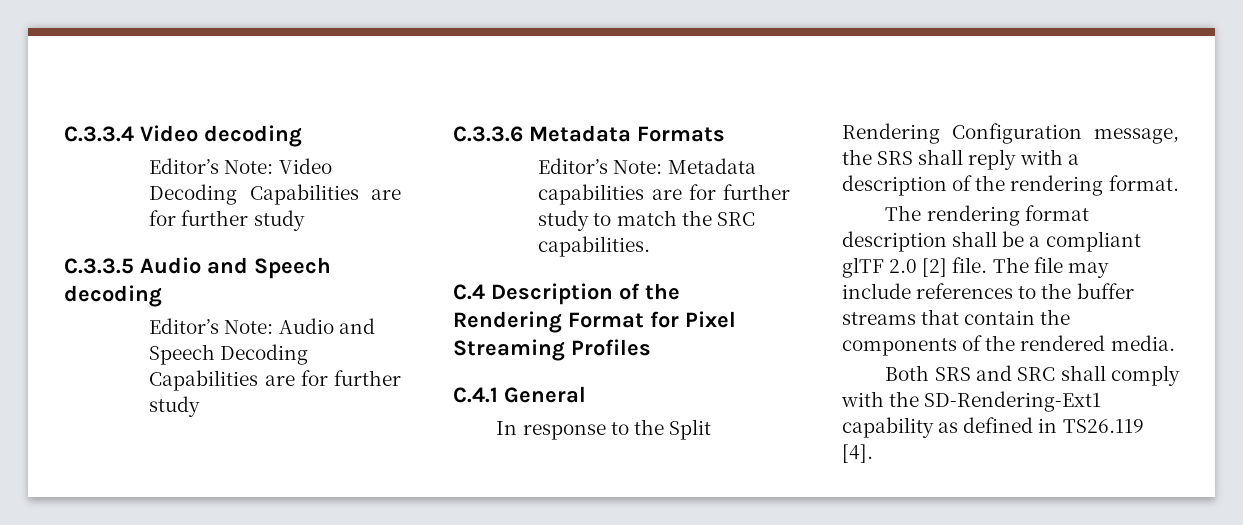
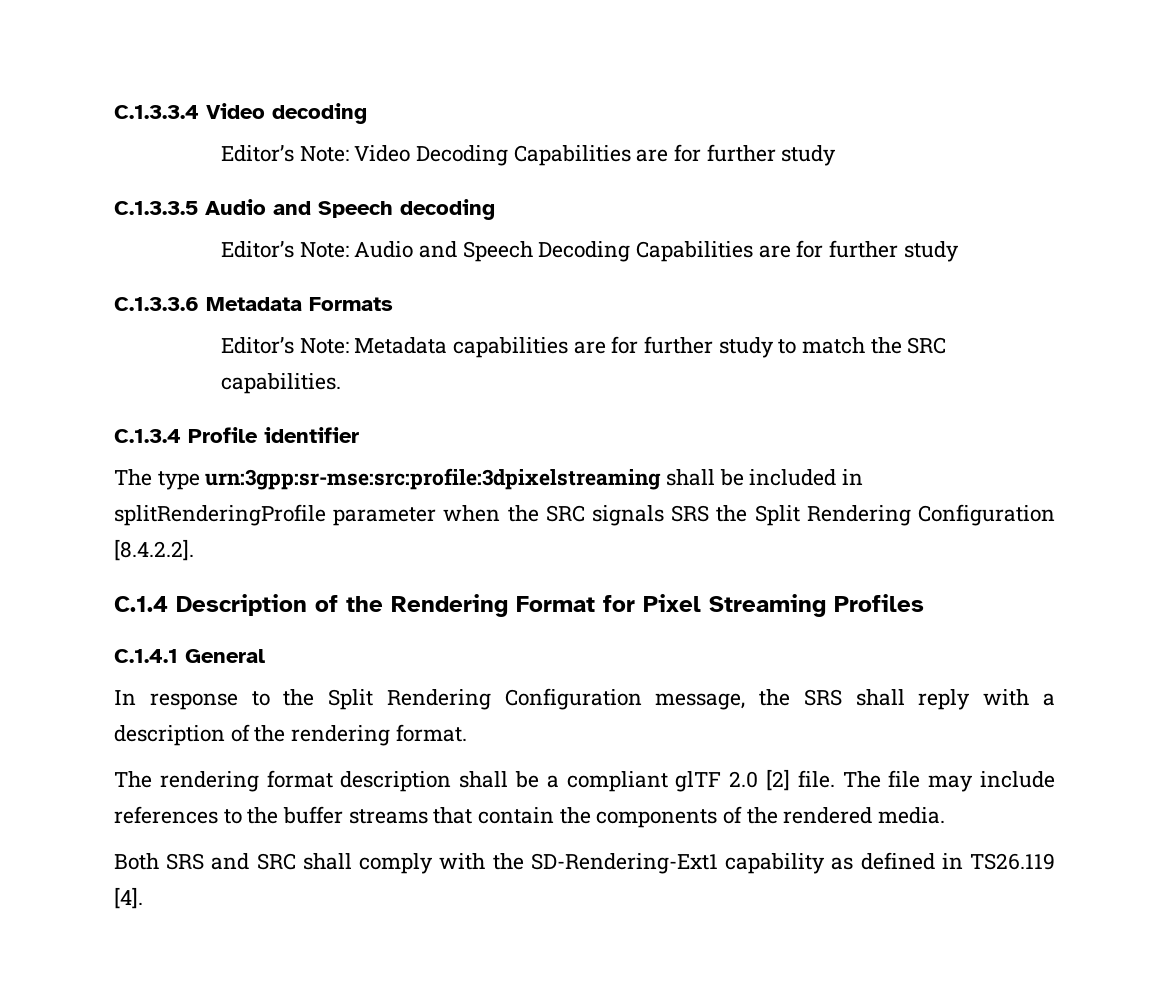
[64,126,134,142] C.3.3.4 -> [114,105,199,119] C.1.3.3.4
[64,258,134,274] C.3.3.5 -> [114,201,198,215] C.1.3.3.5
[453,126,523,142] C.3.3.6 -> [114,297,199,311] C.1.3.3.6
[453,284,485,300] C.4 -> [114,427,359,443] [114,468,864,490] [114,504,1056,526] [114,539,194,561] [114,596,168,612] C.1.3.4 Profile identifier // The type urn:3gpp:sr-mse:src:profile:3dpixelstreaming shall be included in splitRenderingProfile parameter when the SRC signals SRS the Split Rendering Configuration [8.4.2.2]. // C.1.4
[453,387,498,403] C.4.1 -> [114,649,178,663] C.1.4.1

